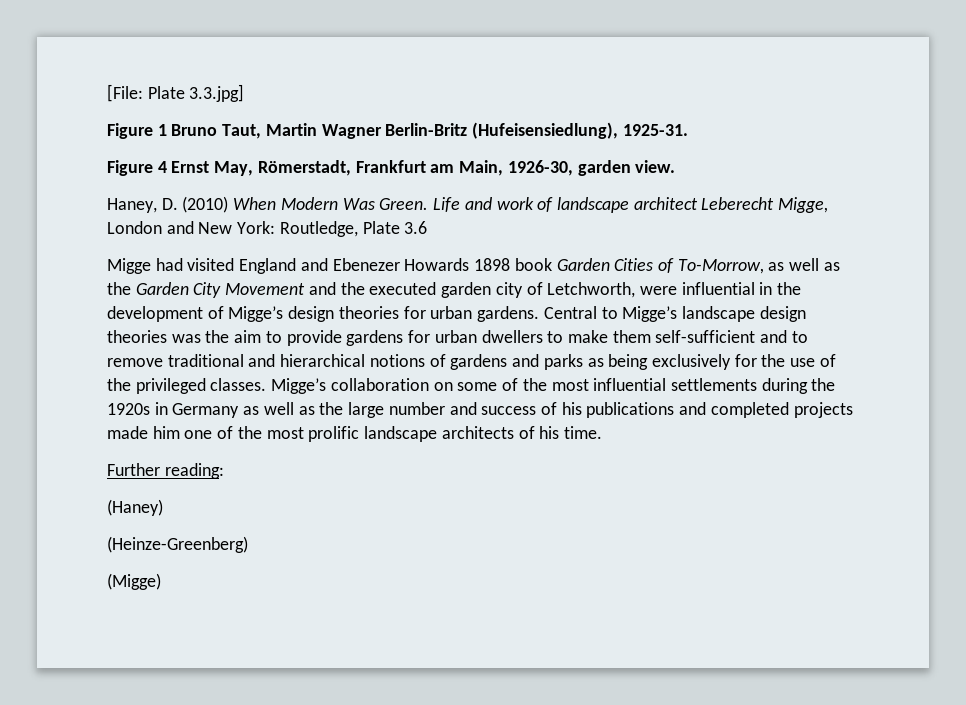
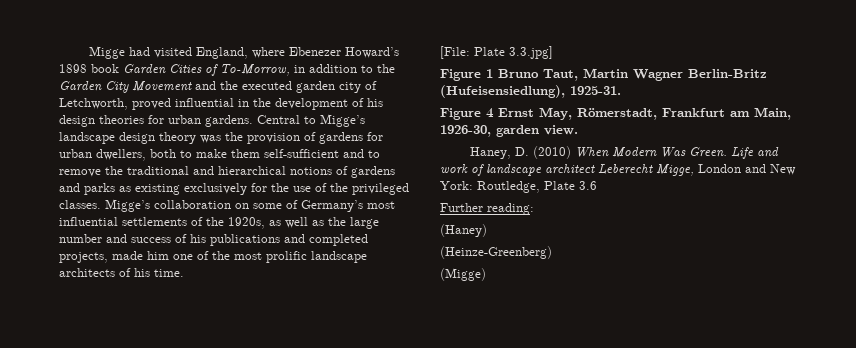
(107, 93) none -> [88,46,399,59] [59,64,395,76] [59,81,377,93] [59,98,383,110] [59,114,365,127] [59,132,383,144] [59,149,380,161] [59,166,395,178] [59,183,409,195] [59,199,395,212] [59,217,379,229] [59,234,368,246] [59,251,367,263] [59,268,184,277] Migge had visited England, where Ebenezer Howard’s 1898 book Garden Cities of To-Morrow, in addition to the Garden City Movement and the executed garden city of Letchworth, proved influential in the development of his design theories for urban gardens. Central to Migge’s landscape design theory was the provision of gardens for urban dwellers, both to make them self-sufficient and to remove the traditional and hierarchical notions of gardens and parks as existing exclusively for the use of the privileged classes. Migge’s collaboration on some of Germany’s most influential settlements of the 1920s, as well as the large number and success of his publications and completed projects, made him one of the most prolific landscape architects of his time. //
[107,258,840,274] [107,282,802,298] [107,306,806,322] [107,330,808,346] [107,354,836,370] [107,378,836,394] [107,402,853,418] [107,426,602,442] // Migge had visited England and Ebenezer Howards 1898 book Garden Cities of To-Morrow, as well as the Garden City Movement and the executed garden city of Letchworth, were influential in the development of Migge’s design theories for urban gardens. Central to Migge’s landscape design theories was the aim to provide gardens for urban dwellers to make them self-sufficient and to remove traditional and hierarchical notions of gardens and parks as being exclusively for the use of the privileged classes. Migge’s collaboration on some of the most influential settlements during the 1920s in Germany as well as the large number and success of his publications and completed projects made him one of the most prolific landscape architects of his time. -> (597, 185) none

